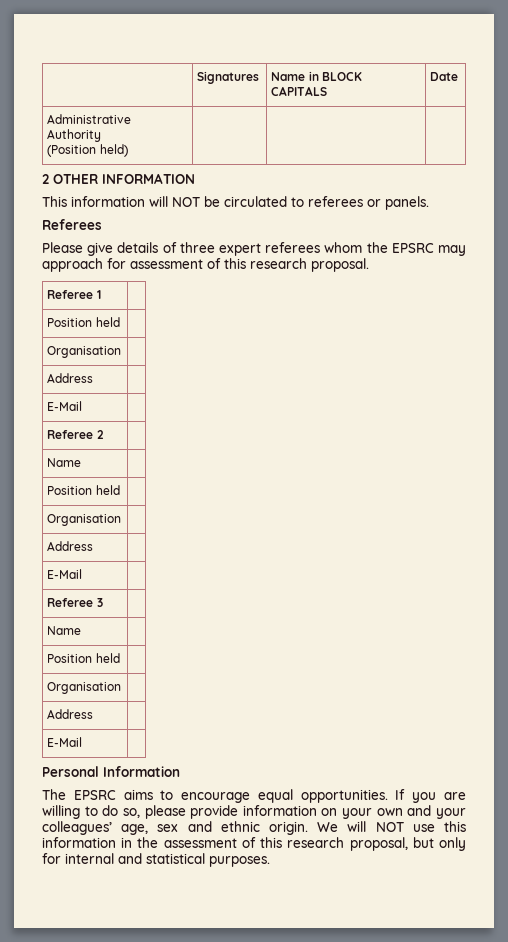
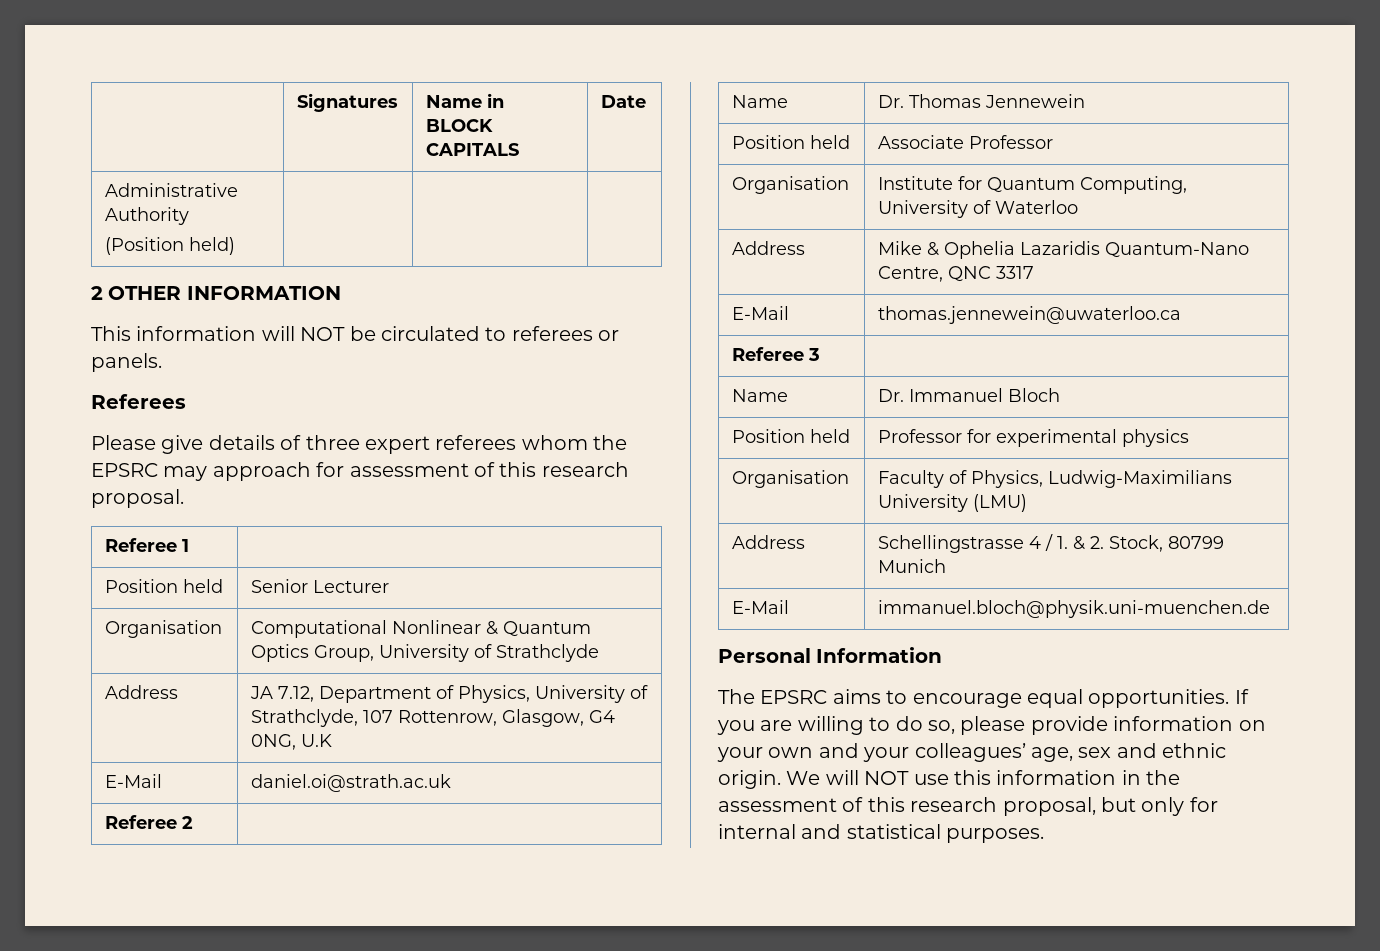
[47,346,122,358] [47,373,94,383] [47,401,83,411] // Organisation | // Address | // E-Mail | -> [250,579,389,593] [104,620,222,638] [250,620,591,638] [250,644,599,662] [104,685,178,699] [249,685,648,703] [250,709,615,727] [250,734,332,750] [104,774,162,788] [250,774,451,792] Senior Lecturer // Organisation | Computational Nonlinear & Quantum Optics Group, University of Strathclyde // Address | JA 7.12, Department of Physics, University of Strathclyde, 107 Rottenrow, Glasgow, G4 0NG, U.K // E-Mail | daniel.oi@strath.ac.uk
[47,485,120,495] [47,514,122,526] [47,541,94,551] [47,569,83,579] // Position held | // Organisation | // Address | // E-Mail | -> [877,94,1085,108] [731,135,850,149] [877,135,1053,149] [731,176,849,194] [877,176,1187,194] [877,200,1078,218] [731,241,805,255] [877,241,1249,259] [877,266,1034,282] [731,306,789,320] [877,306,1181,324] Dr. Thomas Jennewein // Position held | Associate Professor // Organisation | Institute for Quantum Computing, University of Waterloo // Address | Mike & Ophelia Lazaridis Quantum-Nano Centre, QNC 3317 // E-Mail | thomas.jennewein@uwaterloo.ca
[47,653,120,663] [47,682,122,694] [47,709,94,719] [47,737,83,747] // Position held | // Organisation | // Address | // E-Mail | -> [877,388,1060,402] [731,429,850,443] [877,429,1189,447] [731,470,849,488] [877,470,1232,488] [877,494,1027,512] [731,535,805,549] [877,534,1224,553] [877,559,946,573] [731,600,789,614] [877,600,1270,618] Dr. Immanuel Bloch // Position held | Professor for experimental physics // Organisation | Faculty of Physics, Ludwig-Maximilians University (LMU) // Address | Schellingstrasse 4 / 1. & 2. Stock, 80799 Munich // E-Mail | immanuel.bloch@physik.uni-muenchen.de

